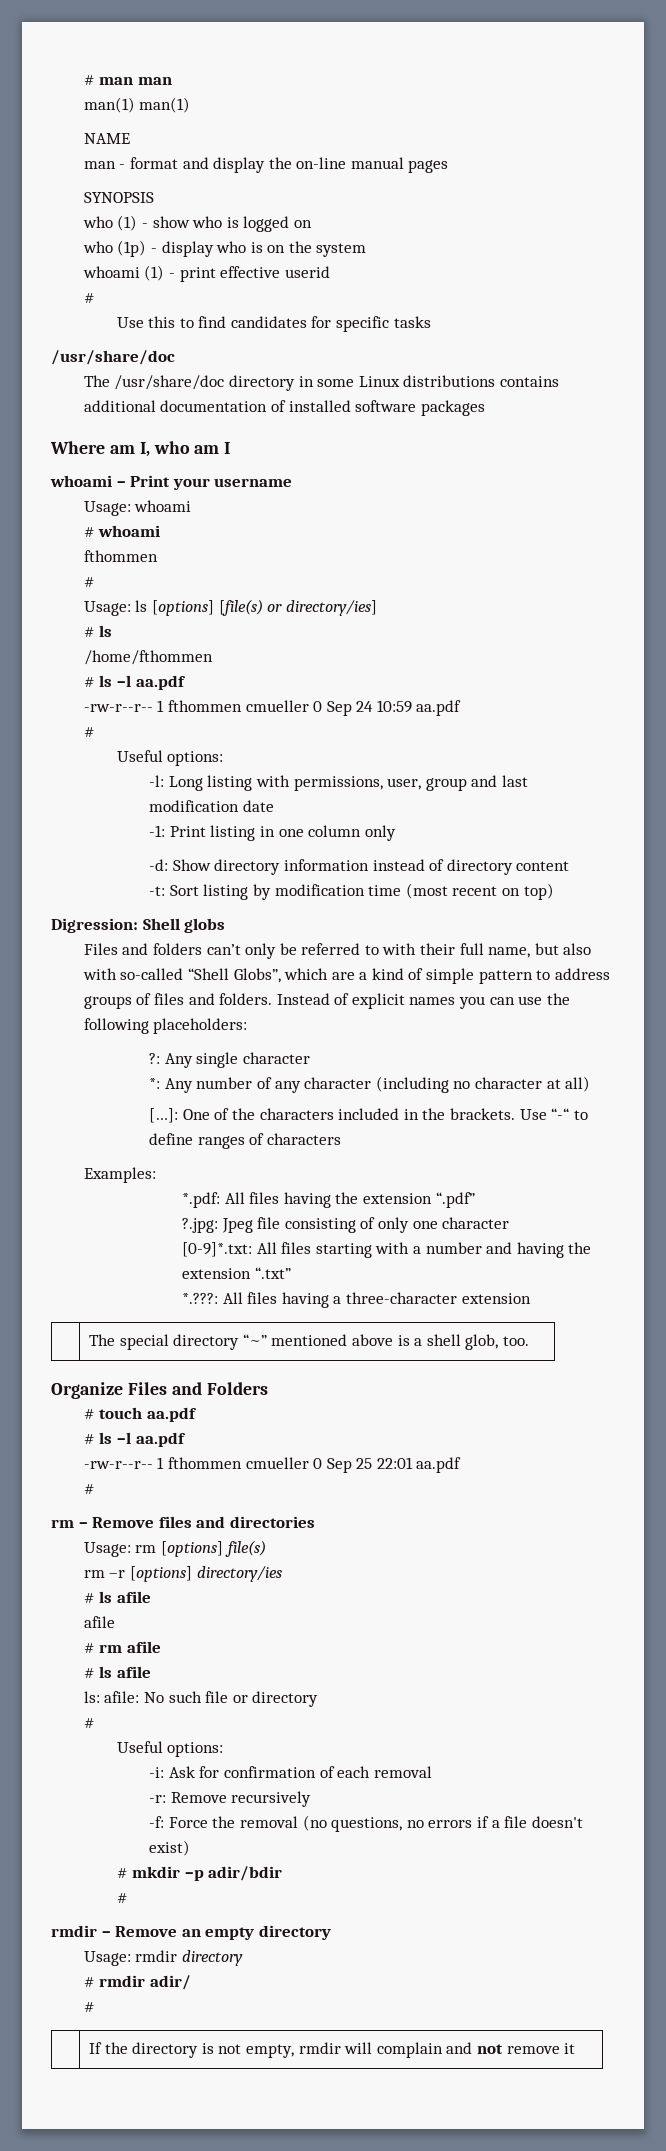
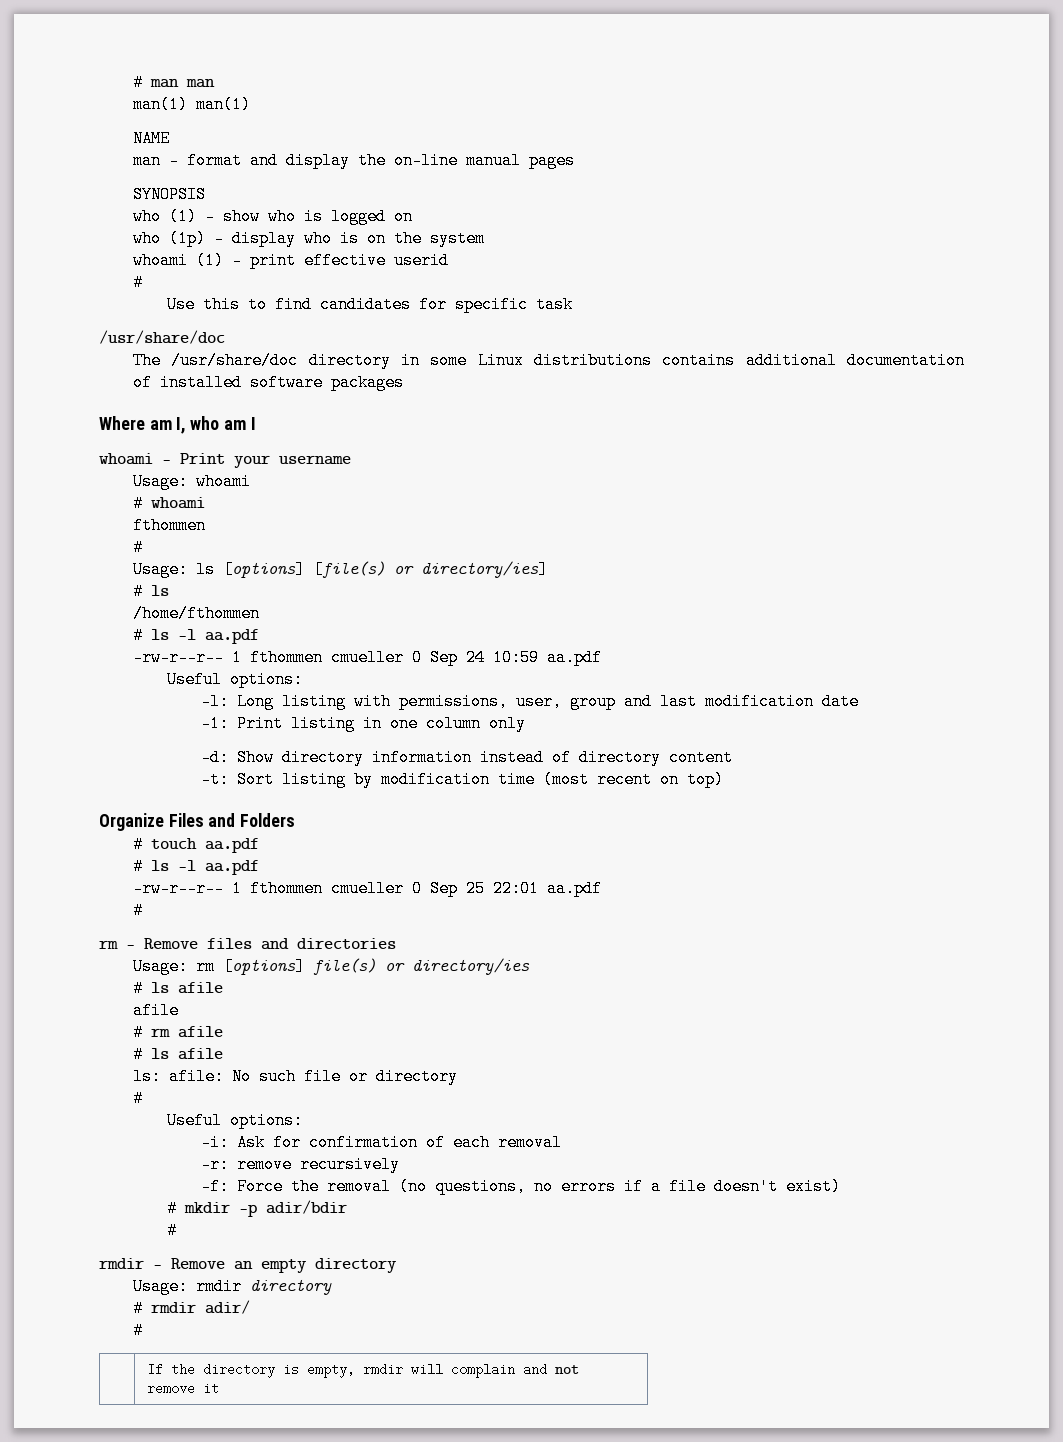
[393,316,431,328] tasks -> [535,296,573,313] task
[83,727,95,737] // # -> (602, 657) none
[51,918,226,933] [83,943,592,959] [82,968,610,984] [83,993,570,1009] [83,1018,248,1034] [149,1052,311,1068] [149,1076,591,1093] [149,1108,588,1123] [149,1133,342,1149] [83,1167,156,1183] [182,1192,475,1208] [182,1217,510,1233] [182,1242,592,1258] [182,1267,291,1279] [182,1292,531,1308] [89,1334,529,1350] // Digression: Shell globs // Files and folders can’t only be referred to with their full name, but also with so-called “Shell Globs”, which are a kind of simple pattern to address groups of files and folders. Instead of explicit names you can use the following placeholders: // ?: Any single character // *: Any number of any character (including no character at all) // […]: One of the characters included in the brackets. Use “-“ to define ranges of characters // Examples: // *.pdf: All files having the extension “.pdf” // ?.jpg: Jpeg file consisting of only one character // [0-9]*.txt: All files starting with a number and having the extension “.txt” // *.???: All files having a three-character extension // | The special directory “~” mentioned above is a shell glob, too. -> (724, 779) none
[83,1566,192,1582] // rm –r [options] -> [384,963,405,971] or
[170,1792,227,1803] Remove -> [236,1156,292,1173] remove
[218,2044,242,2054] not -> (300, 1369) none

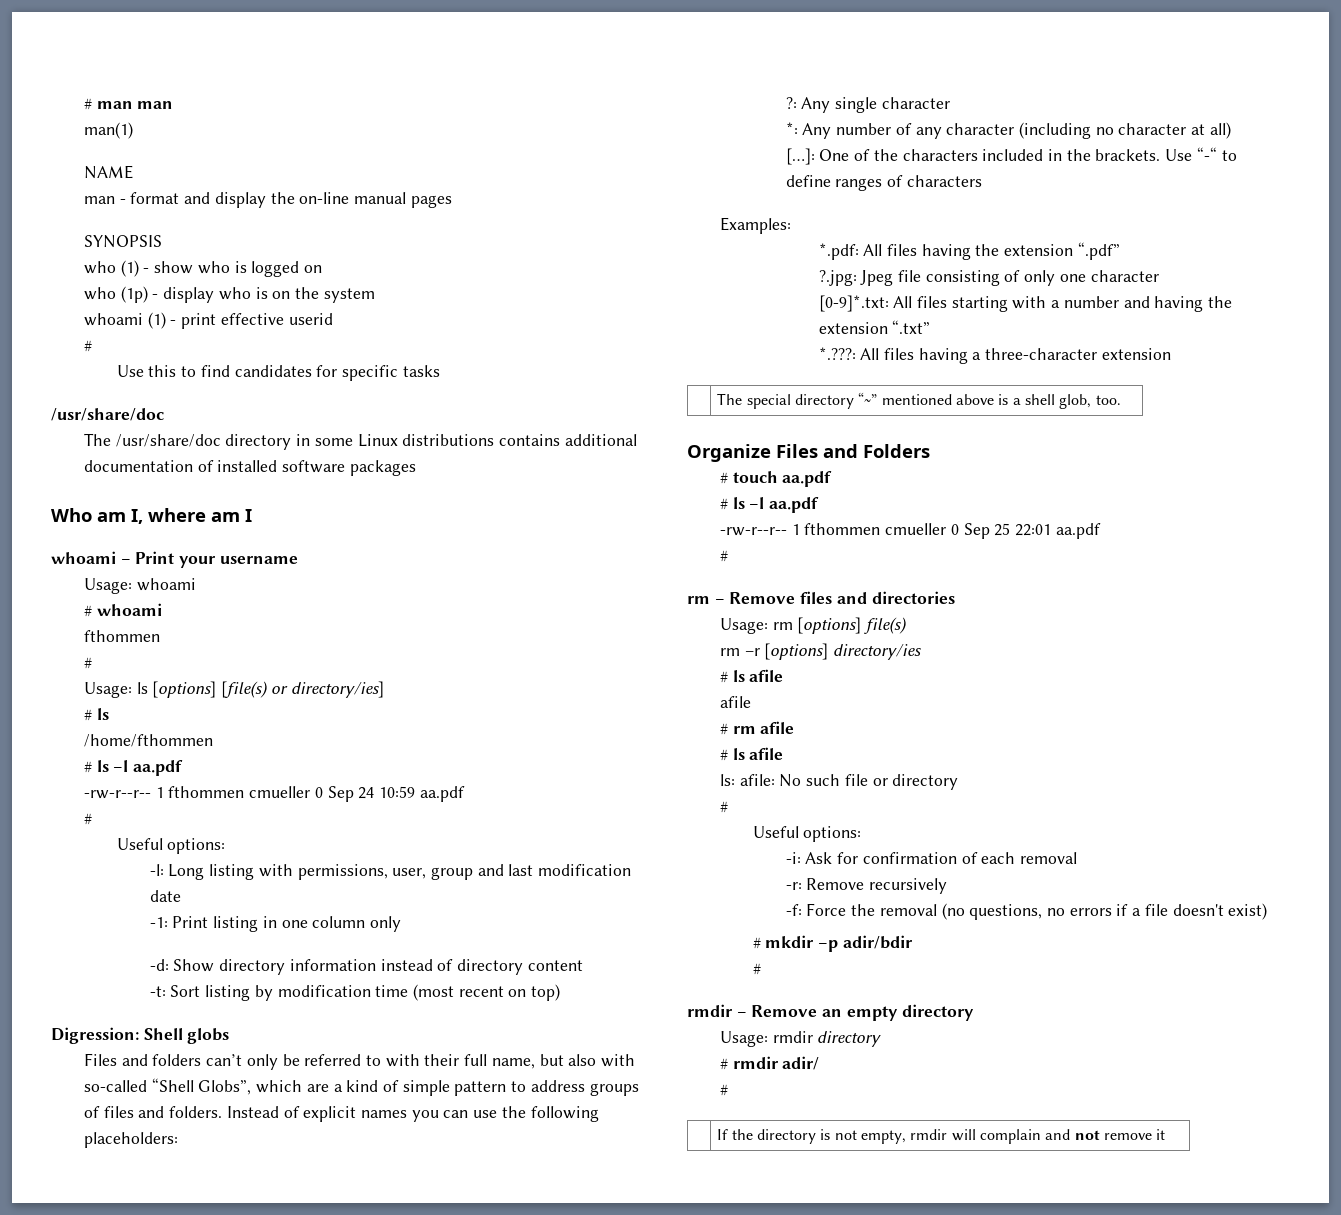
[195,96,251,113] man(1) -> (133, 130) none
[535,296,573,313] task -> [402,365,440,377] tasks
[99,416,145,430] Where -> [51,508,92,522] Who
[190,416,220,430] who -> [148,508,206,522] where
(602, 657) none -> [83,813,92,825] // #
(724, 779) none -> [51,1027,230,1044] [83,1053,636,1070] [83,1078,639,1096] [83,1106,599,1122] [83,1132,178,1148] [785,97,950,113] [785,122,1231,139] [785,147,1237,165] [785,175,982,191] [719,217,791,234] [818,242,1120,260] [818,270,1159,286] [818,295,1233,312] [818,320,931,334] [818,347,1171,364] [717,392,1121,409] // Digression: Shell globs // Files and folders can’t only be referred to with their full name, but also with so-called “Shell Globs”, which are a kind of simple pattern to address groups of files and folders. Instead of explicit names you can use the following placeholders: // ?: Any single character // *: Any number of any character (including no character at all) // […]: One of the characters included in the brackets. Use “-“ to define ranges of characters // Examples: // *.pdf: All files having the extension “.pdf” // ?.jpg: Jpeg file consisting of only one character // [0-9]*.txt: All files starting with a number and having the extension “.txt” // *.???: All files having a three-character extension // | The special directory “~” mentioned above is a shell glob, too.
[384,963,405,971] or -> [719,643,829,660] // rm –r [options]
[236,1156,292,1173] remove -> [806,878,865,890] Remove
(300, 1369) none -> [834,1130,857,1140] not

